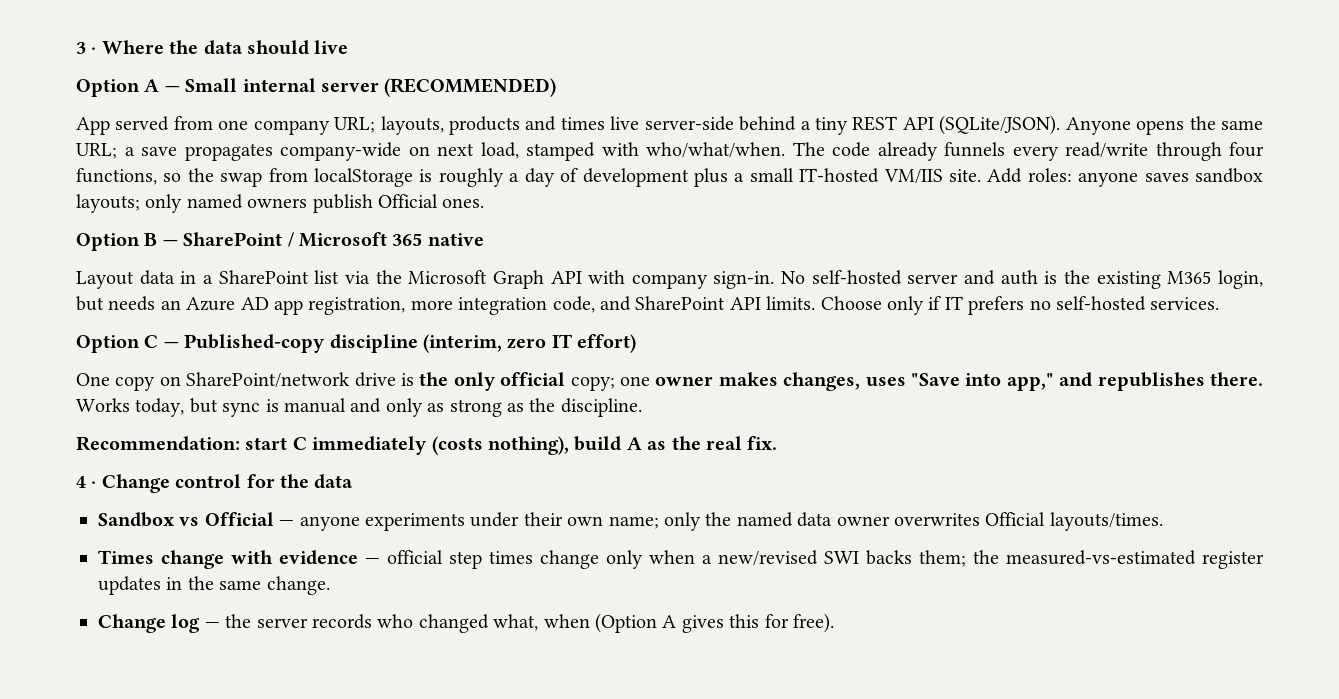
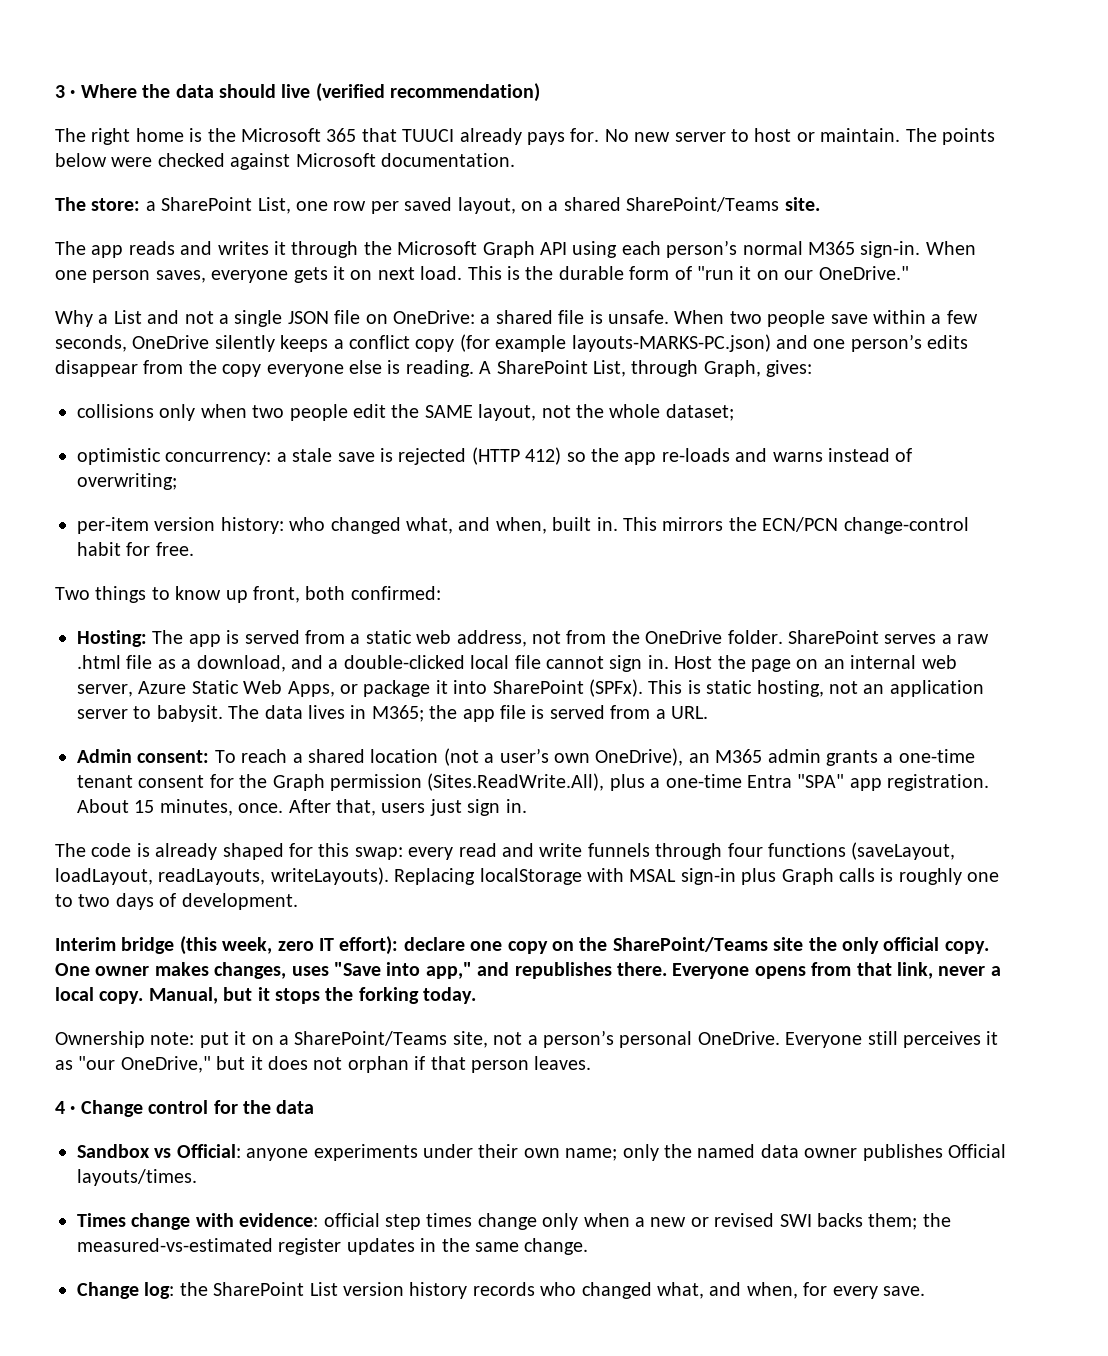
[76,78,557,97] [76,115,1263,135] [76,142,1264,161] [76,168,1263,187] [76,194,485,213] [76,232,484,251] [76,270,1264,289] [76,296,1220,315] [76,334,637,353] [76,372,414,391] // Option A — Small internal server (RECOMMENDED) // App served from one company URL; layouts, products and times live server-side behind a tiny REST API (SQLite/JSON). Anyone opens the same URL; a save propagates company-wide on next load, stamped with who/what/when. The code already funnels every read/write through four functions, so the swap from localStorage is roughly a day of development plus a small IT-hosted VM/IIS site. Add roles: anyone saves sandbox layouts; only named owners publish Official ones. // Option B — SharePoint / Microsoft 365 native // Layout data in a SharePoint list via the Microsoft Graph API with company sign-in. No self-hosted server and auth is the existing M365 login, but needs an Azure AD app registration, more integration code, and SharePoint API limits. Choose only if IT prefers no self-hosted services. // Option C — Published-copy discipline (interim, zero IT effort) // One copy on SharePoint/network drive is -> [315,83,541,102] [55,128,995,145] [55,153,515,170] [55,197,820,214] [55,240,976,258] [55,266,909,283] [55,310,978,327] [55,334,969,352] [55,360,813,377] [77,404,734,421] [77,447,913,465] [77,473,177,490] [77,517,969,534] [77,542,194,556] [55,586,441,603] [77,630,990,647] [77,655,957,672] [77,679,984,697] [77,705,708,722] [77,748,975,766] [77,773,990,791] [77,799,527,816] [55,842,956,860] [55,867,1000,885] [55,893,298,910] [55,936,804,955] (verified recommendation) // The right home is the Microsoft 365 that TUUCI already pays for. No new server to host or maintain. The points below were checked against Microsoft documentation. // The store: a SharePoint List, one row per saved layout, on a shared SharePoint/Teams site. // The app reads and writes it through the Microsoft Graph API using each person’s normal M365 sign-in. When one person saves, everyone gets it on next load. This is the durable form of "run it on our OneDrive." // Why a List and not a single JSON file on OneDrive: a shared file is unsafe. When two people save within a few seconds, OneDrive silently keeps a conflict copy (for example layouts-MARKS-PC.json) and one person’s edits disappear from the copy everyone else is reading. A SharePoint List, through Graph, gives: // collisions only when two people edit the SAME layout, not the whole dataset; // optimistic concurrency: a stale save is rejected (HTTP 412) so the app re-loads and warns instead of overwriting; // per-item version history: who changed what, and when, built in. This mirrors the ECN/PCN change-control habit for free. // Two things to know up front, both confirmed: // Hosting: The app is served from a static web address, not from the OneDrive folder. SharePoint serves a raw .html file as a download, and a double-clicked local file cannot sign in. Host the page on an internal web server, Azure Static Web Apps, or package it into SharePoint (SPFx). This is static hosting, not an application server to babysit. The data lives in M365; the app file is served from a URL. // Admin consent: To reach a shared location (not a user’s own OneDrive), an M365 admin grants a one-time tenant consent for the Graph permission (Sites.ReadWrite.All), plus a one-time Entra "SPA" app registration. About 15 minutes, once. After that, users just sign in. // The code is already shaped for this swap: every read and write funnels through four functions (saveLayout, loadLayout, readLayouts, writeLayouts). Replacing localStorage with MSAL sign-in plus Graph calls is roughly one to two days of development. // Interim bridge (this week, zero IT effort): declare one copy on the SharePoint/Teams site
[570,376,650,391] copy; one -> [944,941,989,954] [55,963,90,976] copy. One
[76,398,642,417] [76,436,778,455] Works today, but sync is manual and only as strong as the discipline. // Recommendation: start C immediately (costs nothing), build A as the real fix. -> [672,962,1001,979] [55,987,477,1004] [55,1030,999,1048] [55,1056,592,1073] Everyone opens from that link, never a local copy. Manual, but it stops the forking today. // Ownership note: put it on a SharePoint/Teams site, not a person’s personal OneDrive. Everyone still perceives it as "our OneDrive," but it does not orphan if that person leaves.
[204,512,295,526] Official — -> [176,1144,241,1158] Official:
[893,513,980,526] overwrites -> [862,1144,943,1161] publishes
[279,550,380,565] evidence — -> [239,1213,319,1227] evidence:
[718,550,818,566] new/revised -> [650,1213,775,1227] new or revised
[171,613,834,633] log — the server records who changed what, when (Option A gives this for free). -> [144,1282,925,1299] log: the SharePoint List version history records who changed what, and when, for every save.

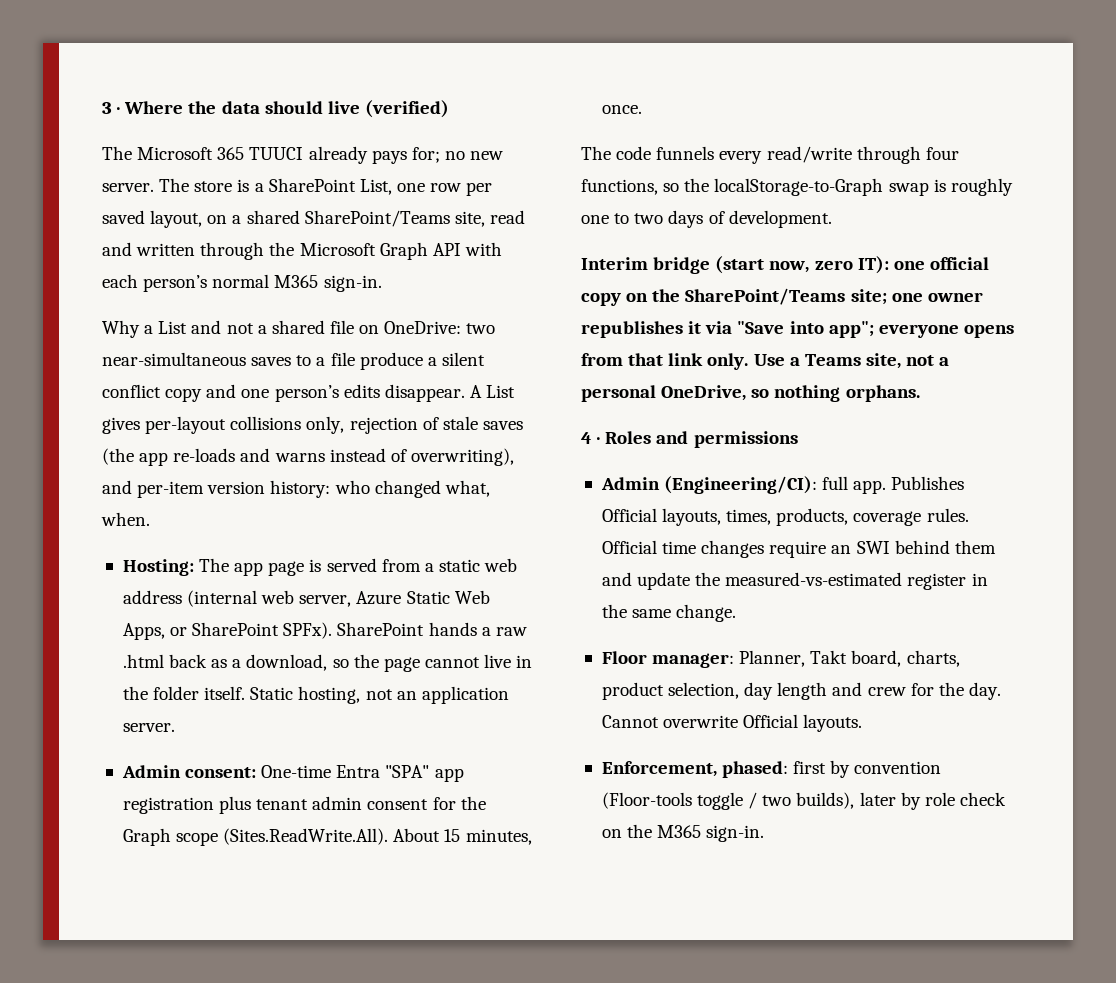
[315,83,541,102] [55,128,236,145] (verified recommendation) // The right home is the -> [364,100,449,118] [102,146,132,160] (verified) // The
[361,128,397,142] that -> (245, 153) none
[570,128,995,145] [55,153,515,170] [55,197,141,211] for. No new server to host or maintain. The points below were checked against Microsoft documentation. // The store: -> [411,147,504,163] [102,178,250,192] for; no new server. The store is
[784,197,820,211] [55,241,286,258] site. // The app reads and writes it -> [454,210,525,227] [102,242,196,256] site, read and written
[572,241,618,258] using -> [464,242,502,256] with
[925,241,976,255] [55,266,909,283] When one person saves, everyone gets it on next load. This is the durable form of "run it on our OneDrive." -> (382, 283) none
[234,310,329,327] single JSON -> [271,320,325,334] shared
[480,310,978,327] [55,334,969,352] [55,360,813,377] [77,404,734,421] [77,447,619,465] a shared file is unsafe. When two people save within a few seconds, OneDrive silently keeps a conflict copy (for example layouts-MARKS-PC.json) and one person’s edits disappear from the copy everyone else is reading. A SharePoint List, through Graph, gives: // collisions only when two people edit the SAME layout, not the whole dataset; // optimistic concurrency: a stale save is rejected (HTTP 412) so the -> [466,323,496,334] [102,352,485,370] [102,384,516,402] [102,416,523,434] [102,448,134,465] two near-simultaneous saves to a file produce a silent conflict copy and one person’s edits disappear. A List gives per-layout collisions only, rejection of stale saves (the
[77,473,177,490] overwriting; // -> [410,448,514,466] [102,480,132,494] overwriting), and
[458,517,969,534] [77,542,194,556] [55,586,441,603] and when, built in. This mirrors the ECN/PCN change-control habit for free. // Two things to know up front, both confirmed: -> [101,512,150,526] when.
(221, 640) none -> [268,561,305,576] page
[456,630,990,647] [77,655,917,672] address, not from the OneDrive folder. SharePoint serves a raw .html file as a download, and a double-clicked local file cannot sign in. Host the page on an internal -> [122,590,258,607] address (internal
[363,679,984,697] [77,705,708,722] [77,748,975,766] [77,773,990,791] [77,799,527,816] [55,842,956,860] [55,867,875,885] package it into SharePoint (SPFx). This is static hosting, not an application server to babysit. The data lives in M365; the app file is served from a URL. // Admin consent: To reach a shared location (not a user’s own OneDrive), an M365 admin grants a one-time tenant consent for the Graph permission (Sites.ReadWrite.All), plus a one-time Entra "SPA" app registration. About 15 minutes, once. After that, users just sign in. // The code is already shaped for this swap: every read and write funnels through four functions (saveLayout, loadLayout, readLayouts, writeLayouts). Replacing localStorage with MSAL sign-in plus Graph calls -> [192,622,527,639] [122,654,533,672] [122,686,509,704] [122,723,175,732] [121,765,464,782] [122,796,486,814] [122,828,532,846] [601,105,642,114] [581,146,959,164] [581,178,929,196] SharePoint SPFx). SharePoint hands a raw .html back as a download, so the page cannot live in the folder itself. Static hosting, not an application server. // Admin consent: One-time Entra "SPA" app registration plus tenant admin consent for the Graph scope (Sites.ReadWrite.All). About 15 minutes, once. // The code funnels every read/write through four functions, so the localStorage-to-Graph swap
[179,936,989,955] [55,962,1001,979] [55,987,477,1004] [55,1030,999,1048] [55,1056,592,1073] [55,1100,315,1117] [77,1144,1006,1161] [77,1169,197,1186] [77,1213,918,1230] (this week, zero IT effort): declare one copy on the SharePoint/Teams site the only official copy. One owner makes changes, uses "Save into app," and republishes there. Everyone opens from that link, never a local copy. Manual, but it stops the forking today. // Ownership note: put it on a SharePoint/Teams site, not a person’s personal OneDrive. Everyone still perceives it as "our OneDrive," but it does not orphan if that person leaves. // 4 · Change control for the data // Sandbox vs Official: anyone experiments under their own name; only the named data owner publishes Official layouts/times. // Times change with evidence: official step times change only when a new or revised SWI backs them; -> [715,256,989,274] [581,288,983,306] [581,321,1014,338] [581,353,950,370] [581,385,920,402] [581,431,798,448] [600,476,965,494] [601,508,969,526] [601,540,996,558] [601,572,691,590] (start now, zero IT): one official copy on the SharePoint/Teams site; one owner republishes it via "Save into app"; everyone opens from that link only. Use a Teams site, not a personal OneDrive, so nothing orphans. // 4 · Roles and permissions // Admin (Engineering/CI): full app. Publishes Official layouts, times, products, coverage rules. Official time changes require an SWI behind them and update
[346,1238,415,1255] updates -> (967, 581) none
[77,1282,925,1299] Change log: the SharePoint List version history records who changed what, and when, for every save. -> [601,650,960,668] [601,682,1001,700] [601,714,863,732] [601,760,942,778] [601,792,1006,810] [601,824,765,842] Floor manager: Planner, Takt board, charts, product selection, day length and crew for the day. Cannot overwrite Official layouts. // Enforcement, phased: first by convention (Floor-tools toggle / two builds), later by role check on the M365 sign-in.

